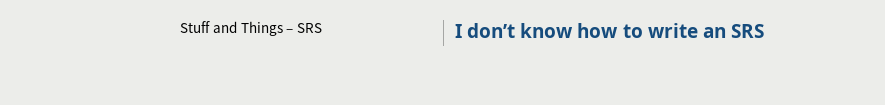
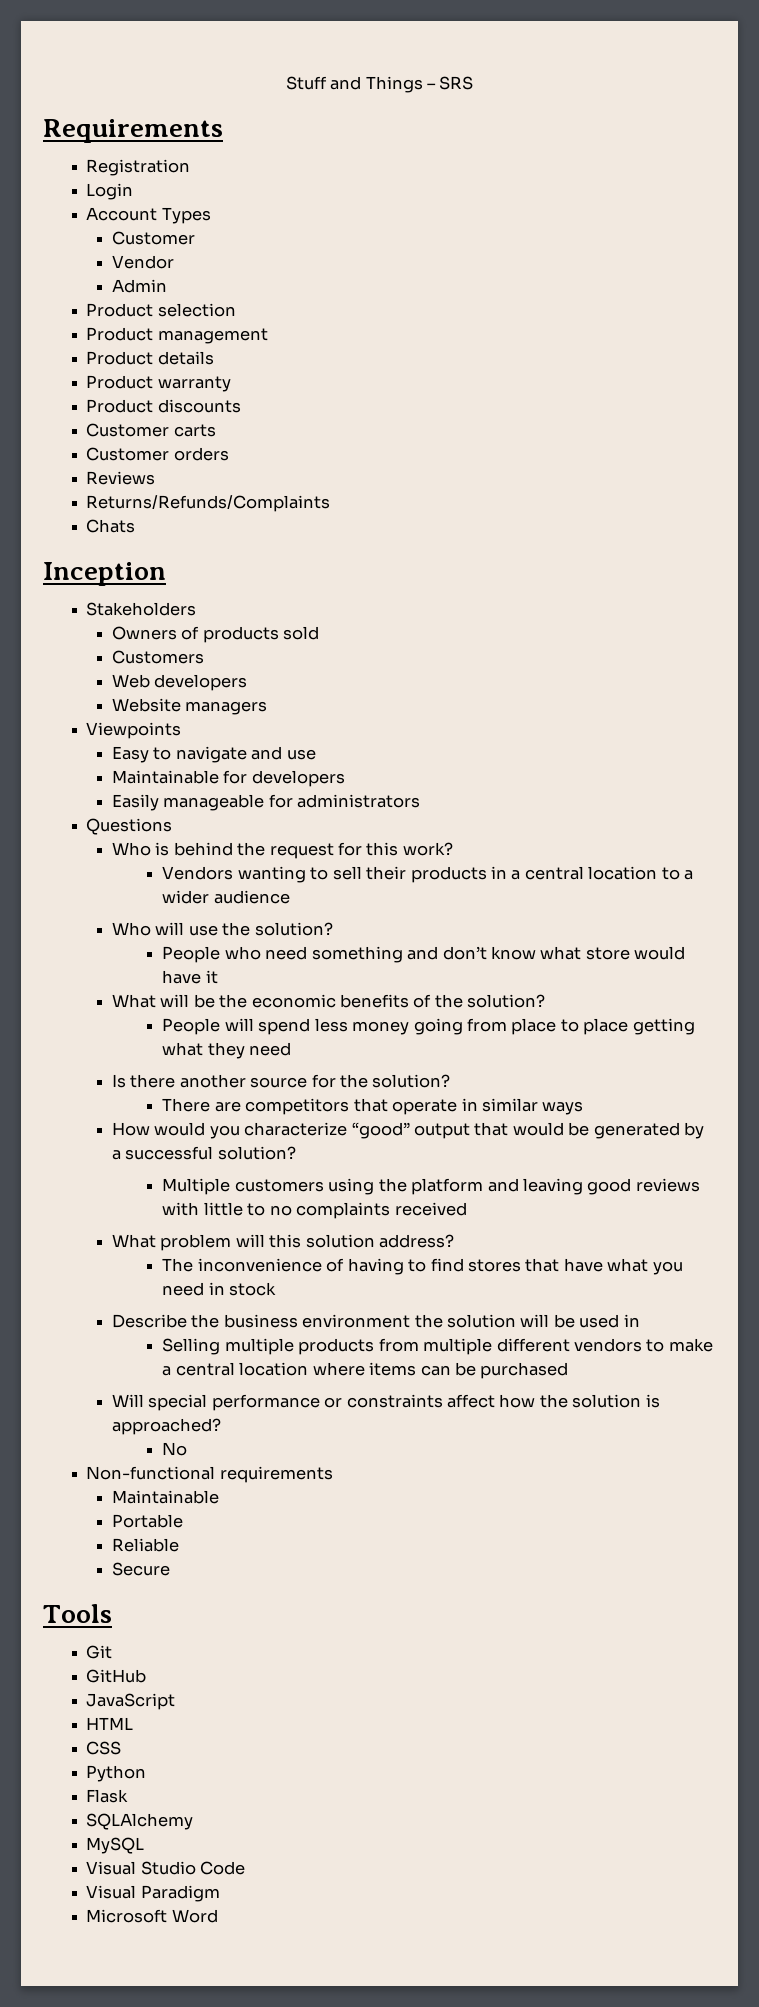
[455,23,764,38] I don’t know how to write an SRS -> [43,119,223,143] [86,159,191,176] [86,183,134,200] [86,207,211,224] [111,231,195,245] [111,255,174,269] [111,279,167,293] [86,303,236,317] [86,327,268,344] [86,351,214,365] [86,375,231,392] [86,399,241,413] [86,423,216,437] [86,447,229,461] [86,471,156,485] [86,495,331,512] [86,519,136,533] [43,562,166,586] [86,602,197,616] [111,626,320,643] [111,650,204,664] [111,674,248,691] [111,698,268,715] [86,722,182,739] [111,746,316,763] [111,770,345,787] [111,794,421,811] [86,818,173,835] [111,842,453,859] [162,866,694,883] [162,890,290,904] [111,922,333,936] [162,946,686,963] [162,970,218,984] [111,994,546,1008] [162,1018,695,1035] [162,1042,292,1059] [111,1074,451,1088] [162,1098,584,1115] [111,1122,705,1139] [111,1146,296,1160] [162,1178,700,1195] [162,1202,467,1219] [111,1234,454,1251] [162,1258,683,1275] [162,1282,277,1296] [111,1314,640,1328] [162,1338,713,1355] [162,1362,569,1379] [111,1394,660,1411] [111,1418,221,1435] [162,1442,188,1456] [86,1466,333,1483] [111,1490,219,1504] [111,1514,183,1528] [111,1538,179,1552] [111,1562,170,1576] [43,1604,112,1623] [86,1645,113,1659] [86,1669,147,1683] [86,1693,176,1710] [86,1717,134,1730] [86,1741,122,1755] [86,1765,147,1782] [86,1789,129,1803] [86,1813,194,1830] [86,1837,145,1854] [86,1861,246,1875] [86,1885,220,1902] [86,1909,218,1923] Requirements // Registration // Login // Account Types // Customer // Vendor // Admin // Product selection // Product management // Product details // Product warranty // Product discounts // Customer carts // Customer orders // Reviews // Returns/Refunds/Complaints // Chats // Inception // Stakeholders // Owners of products sold // Customers // Web developers // Website managers // Viewpoints // Easy to navigate and use // Maintainable for developers // Easily manageable for administrators // Questions // Who is behind the request for this work? // Vendors wanting to sell their products in a central location to a wider audience // Who will use the solution? // People who need something and don’t know what store would have it // What will be the economic benefits of the solution? // People will spend less money going from place to place getting what they need // Is there another source for the solution? // There are competitors that operate in similar ways // How would you characterize “good” output that would be generated by a successful solution? // Multiple customers using the platform and leaving good reviews with little to no complaints received // What problem will this solution address? // The inconvenience of having to find stores that have what you need in stock // Describe the business environment the solution will be used in // Selling multiple products from multiple different vendors to make a central location where items can be purchased // Will special performance or constraints affect how the solution is approached? // No // Non-functional requirements // Maintainable // Portable // Reliable // Secure // Tools // Git // GitHub // JavaScript // HTML // CSS // Python // Flask // SQLAlchemy // MySQL // Visual Studio Code // Visual Paradigm // Microsoft Word

